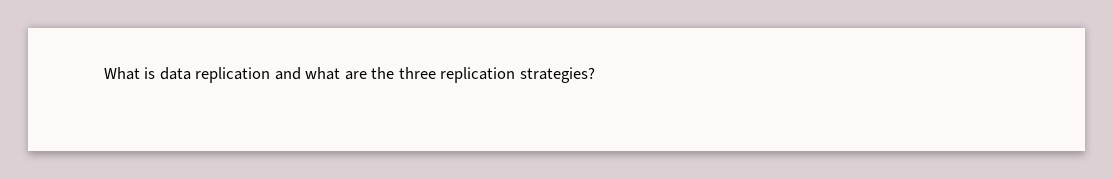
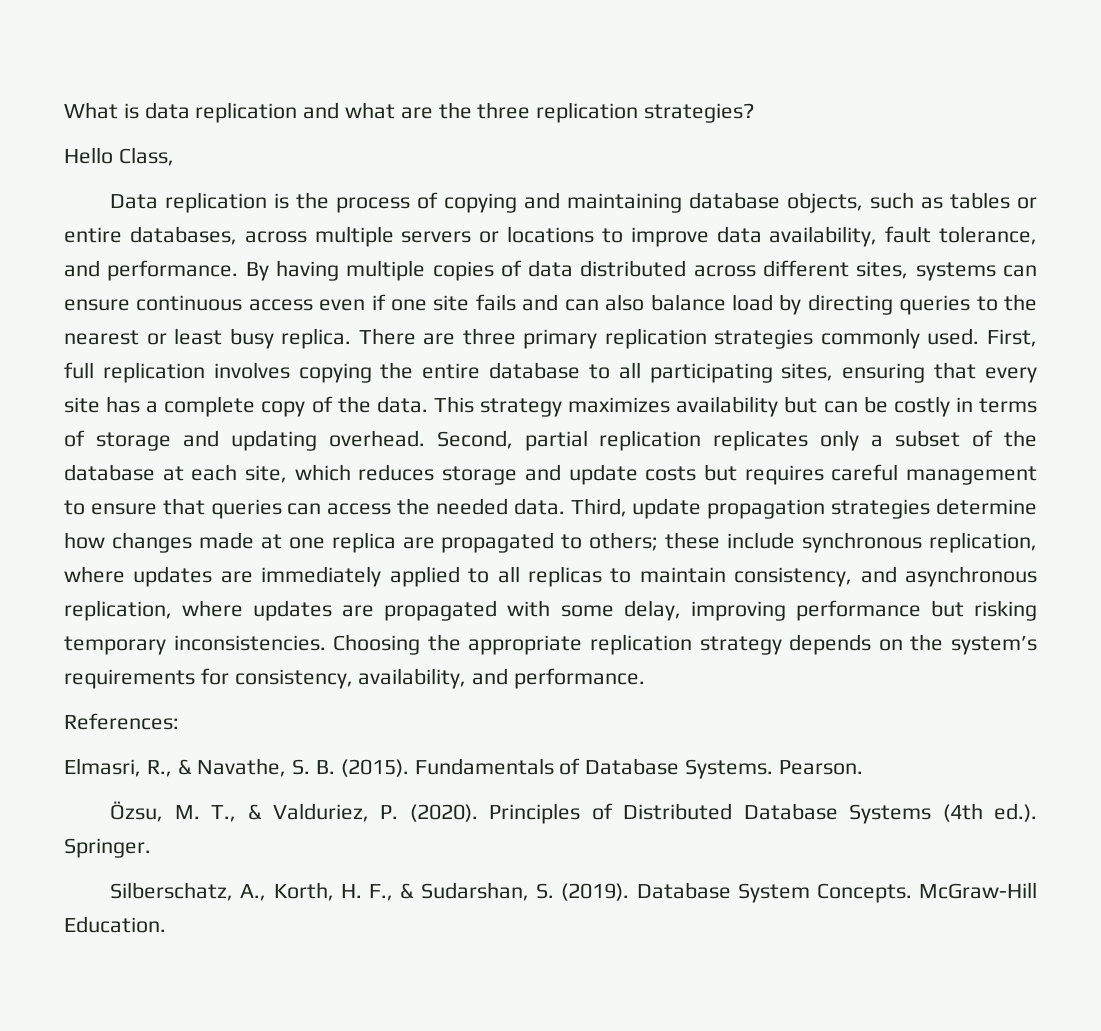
(595, 75) none -> [64,147,174,166] [110,192,1037,213] [64,226,1037,247] [64,260,1037,281] [64,294,1037,315] [64,328,1037,349] [64,362,1037,383] [64,396,1037,417] [64,430,1037,451] [64,464,1037,485] [64,498,1037,519] [64,532,1037,553] [64,566,1037,587] [64,600,1037,621] [64,634,1038,655] [64,668,646,689] [64,713,179,730] [64,758,863,779] [110,801,1037,824] [64,838,151,858] [110,882,1037,903] [64,916,166,933] // Hello Class, // Data replication is the process of copying and maintaining database objects, such as tables or entire databases, across multiple servers or locations to improve data availability, fault tolerance, and performance. By having multiple copies of data distributed across different sites, systems can ensure continuous access even if one site fails and can also balance load by directing queries to the nearest or least busy replica. There are three primary replication strategies commonly used. First, full replication involves copying the entire database to all participating sites, ensuring that every site has a complete copy of the data. This strategy maximizes availability but can be costly in terms of storage and updating overhead. Second, partial replication replicates only a subset of the database at each site, which reduces storage and update costs but requires careful management to ensure that queries can access the needed data. Third, update propagation strategies determine how changes made at one replica are propagated to others; these include synchronous replication, where updates are immediately applied to all replicas to maintain consistency, and asynchronous replication, where updates are propagated with some delay, improving performance but risking temporary inconsistencies. Choosing the appropriate replication strategy depends on the system’s requirements for consistency, availability, and performance. // References: // Elmasri, R., & Navathe, S. B. (2015). Fundamentals of Database Systems. Pearson. // Özsu, M. T., & Valduriez, P. (2020). Principles of Distributed Database Systems (4th ed.). Springer. // Silberschatz, A., Korth, H. F., & Sudarshan, S. (2019). Database System Concepts. McGraw-Hill Education.

